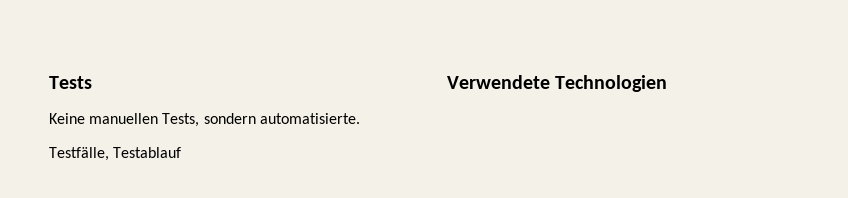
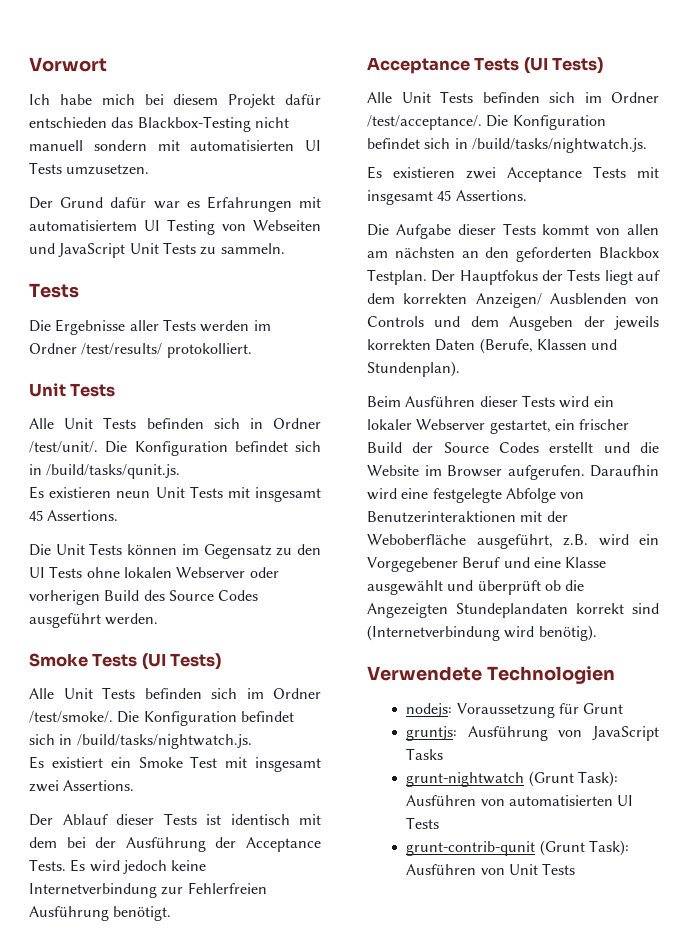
[49,76,92,89] [49,113,360,127] [49,147,182,161] [447,75,668,92] Tests // Keine manuellen Tests, sondern automatisierte. // Testfälle, Testablauf // Verwendete Technologien -> [29,57,107,72] [29,94,321,108] [29,116,289,132] [29,140,321,151] [29,162,150,175] [29,196,321,212] [29,219,321,235] [29,242,285,258] [29,283,79,298] [29,319,271,335] [29,343,252,358] [29,383,116,397] [29,417,321,429] [29,441,321,456] [29,464,181,479] [29,486,322,502] [29,510,119,521] [29,543,322,559] [29,566,279,578] [29,590,259,605] [29,613,159,628] [29,653,222,670] [29,687,321,699] [29,711,294,726] [29,734,252,749] [29,756,321,772] [29,780,135,792] [29,813,321,826] [29,837,321,852] [29,859,207,874] [29,882,267,898] [29,906,172,921] [367,57,604,74] [367,91,659,103] [367,115,606,130] [367,138,647,153] [367,166,659,182] [367,190,527,205] [367,223,659,239] [367,247,659,262] [367,269,660,285] [367,293,659,308] [367,316,659,331] [367,338,618,354] [367,361,460,377] [367,395,614,408] [367,419,630,434] [367,442,659,453] [367,465,659,480] [367,488,585,503] [367,511,568,523] [367,534,659,549] [367,557,607,572] [367,580,585,595] [367,603,659,618] [367,625,597,641] [367,666,615,684] [406,703,624,718] [406,726,659,741] [406,748,444,760] [406,771,618,787] [406,795,634,806] [406,817,440,829] [406,840,629,856] [406,863,576,875] Vorwort // Ich habe mich bei diesem Projekt dafür entschieden das Blackbox-Testing nicht manuell sondern mit automatisierten UI Tests umzusetzen. // Der Grund dafür war es Erfahrungen mit automatisiertem UI Testing von Webseiten und JavaScript Unit Tests zu sammeln. // Tests // Die Ergebnisse aller Tests werden im Ordner /test/results/ protokolliert. // Unit Tests // Alle Unit Tests befinden sich in Ordner /test/unit/. Die Konfiguration befindet sich in /build/tasks/qunit.js. // Es existieren neun Unit Tests mit insgesamt 45 Assertions. // Die Unit Tests können im Gegensatz zu den UI Tests ohne lokalen Webserver oder vorherigen Build des Source Codes ausgeführt werden. // Smoke Tests (UI Tests) // Alle Unit Tests befinden sich im Ordner /test/smoke/. Die Konfiguration befindet sich in /build/tasks/nightwatch.js. // Es existiert ein Smoke Test mit insgesamt zwei Assertions. // Der Ablauf dieser Tests ist identisch mit dem bei der Ausführung der Acceptance Tests. Es wird jedoch keine Internetverbindung zur Fehlerfreien Ausführung benötigt. // Acceptance Tests (UI Tests) // Alle Unit Tests befinden sich im Ordner /test/acceptance/. Die Konfiguration befindet sich in /build/tasks/nightwatch.js. // Es existieren zwei Acceptance Tests mit insgesamt 45 Assertions. // Die Aufgabe dieser Tests kommt von allen am nächsten an den geforderten Blackbox Testplan. Der Hauptfokus der Tests liegt auf dem korrekten Anzeigen/ Ausblenden von Controls und dem Ausgeben der jeweils korrekten Daten (Berufe, Klassen und Stundenplan). // Beim Ausführen dieser Tests wird ein lokaler Webserver gestartet, ein frischer Build der Source Codes erstellt und die Website im Browser aufgerufen. Daraufhin wird eine festgelegte Abfolge von Benutzerinteraktionen mit der Weboberfläche ausgeführt, z.B. wird ein Vorgegebener Beruf und eine Klasse ausgewählt und überprüft ob die Angezeigten Stundeplandaten korrekt sind (Internetverbindung wird benötig). // Verwendete Technologien // nodejs: Voraussetzung für Grunt // gruntjs: Ausführung von JavaScript Tasks // grunt-nightwatch (Grunt Task): Ausführen von automatisierten UI Tests // grunt-contrib-qunit (Grunt Task): Ausführen von Unit Tests

